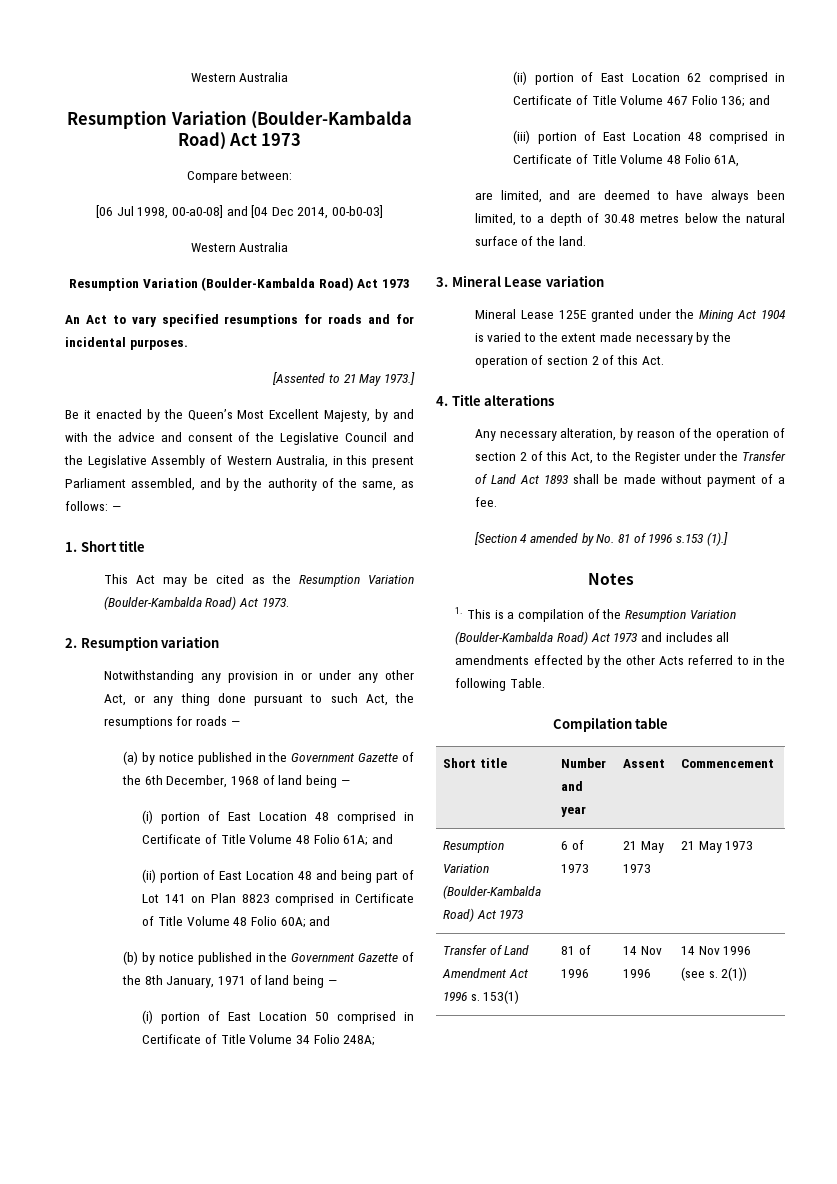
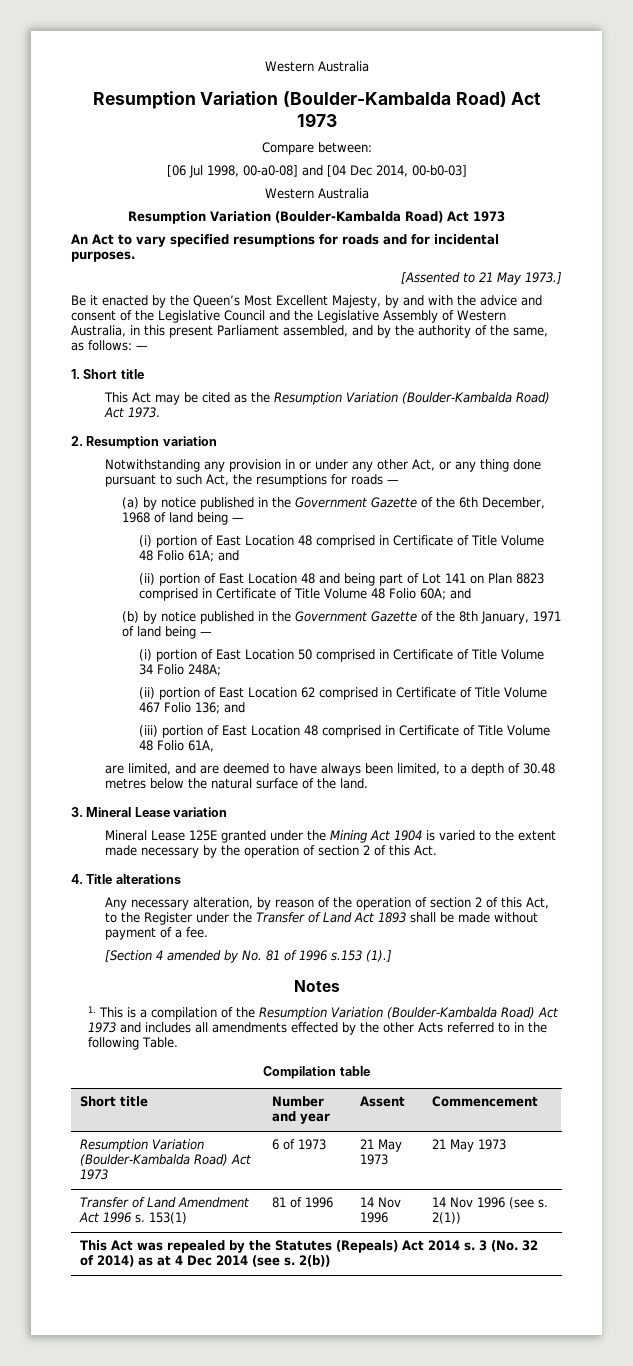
(748, 974) none -> [79,1240,538,1253] [79,1255,330,1267] // This Act was repealed by the Statutes (Repeals) Act 2014 s. 3 (No. 32 of 2014) as at 4 Dec 2014 (see s. 2(b))

